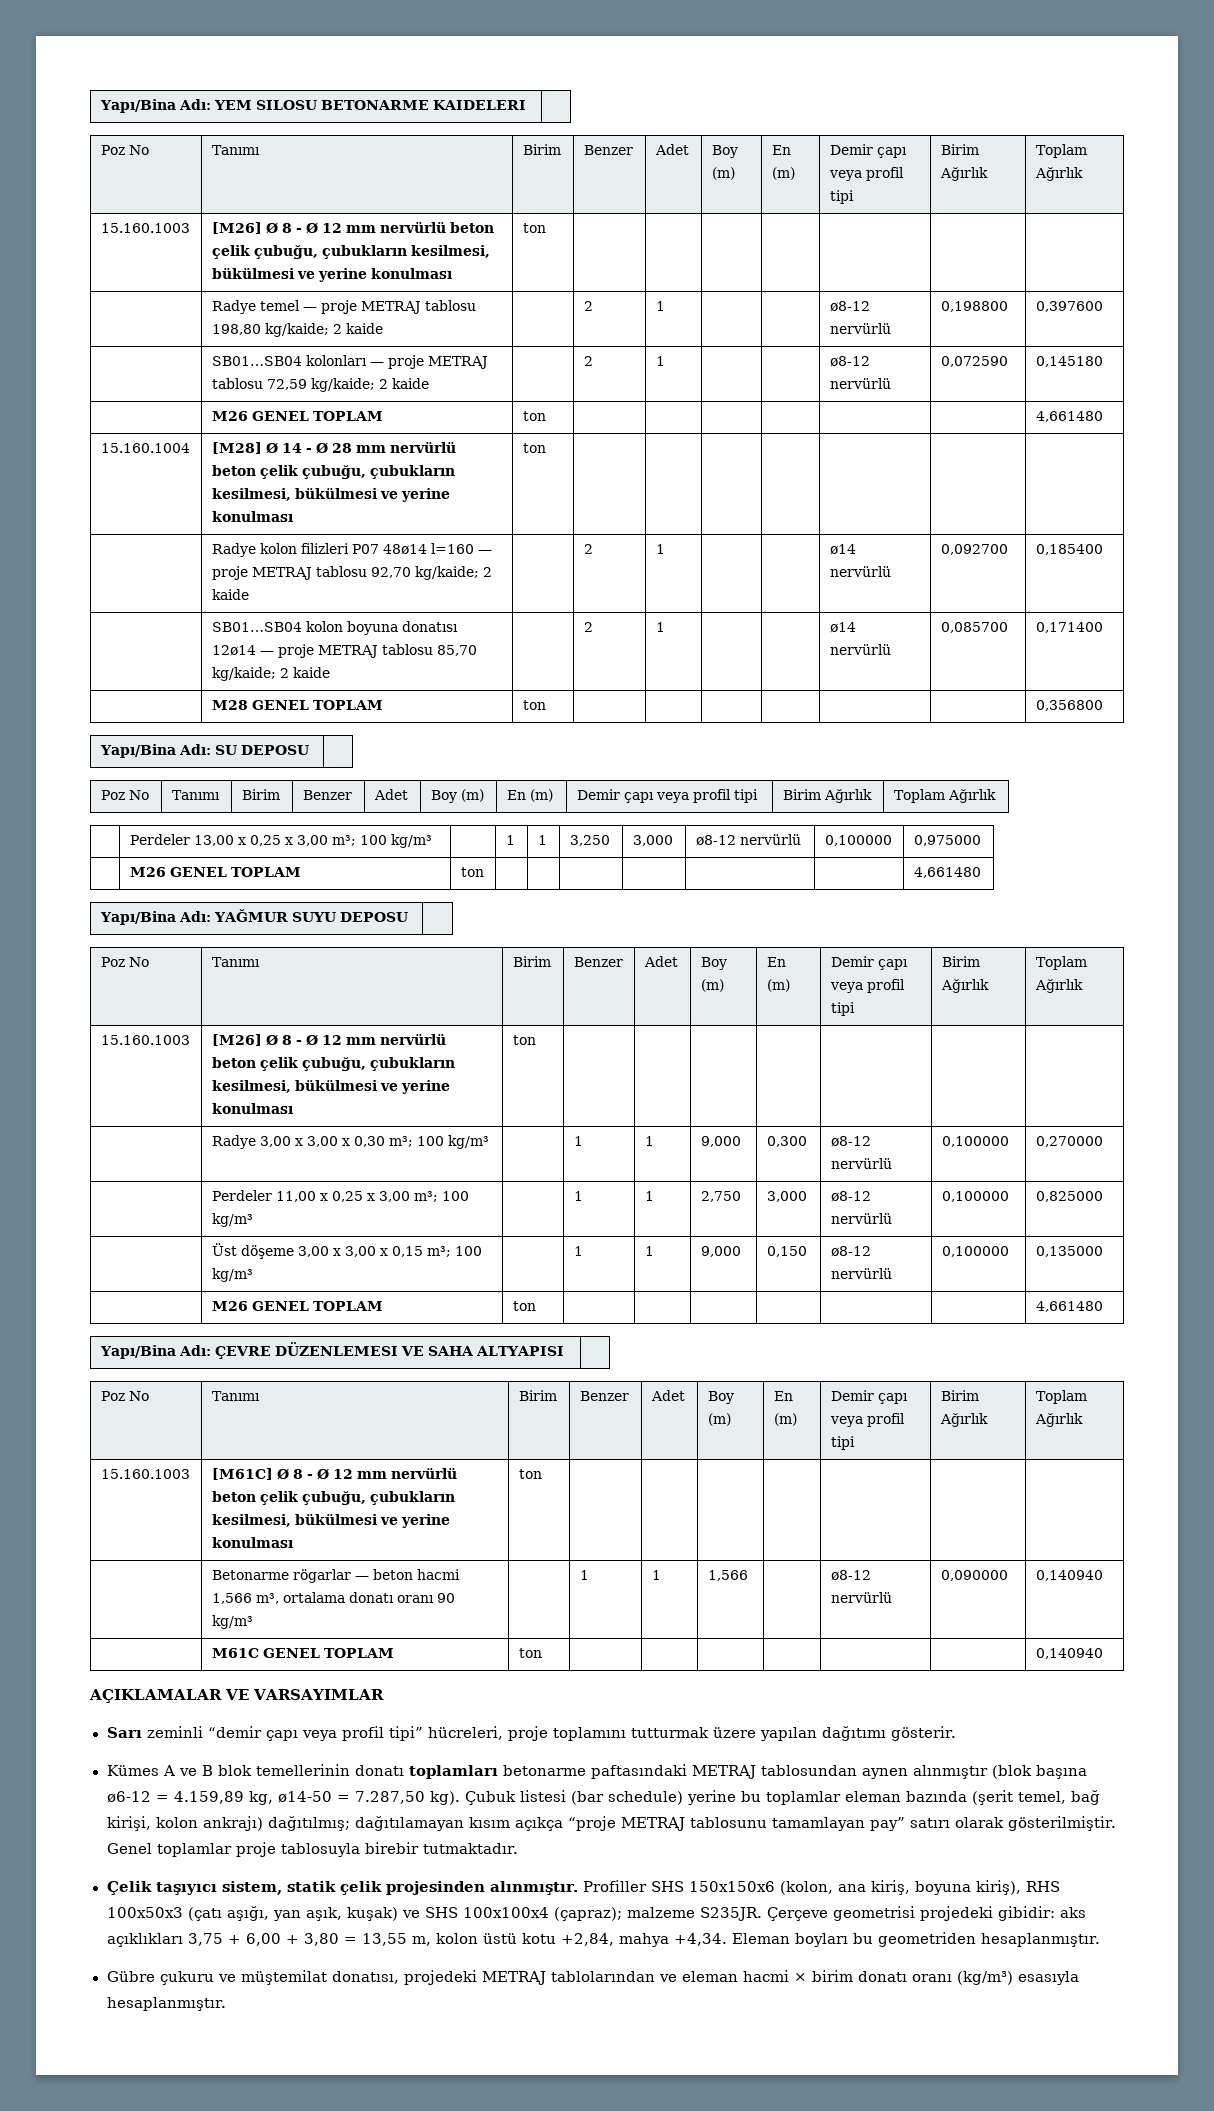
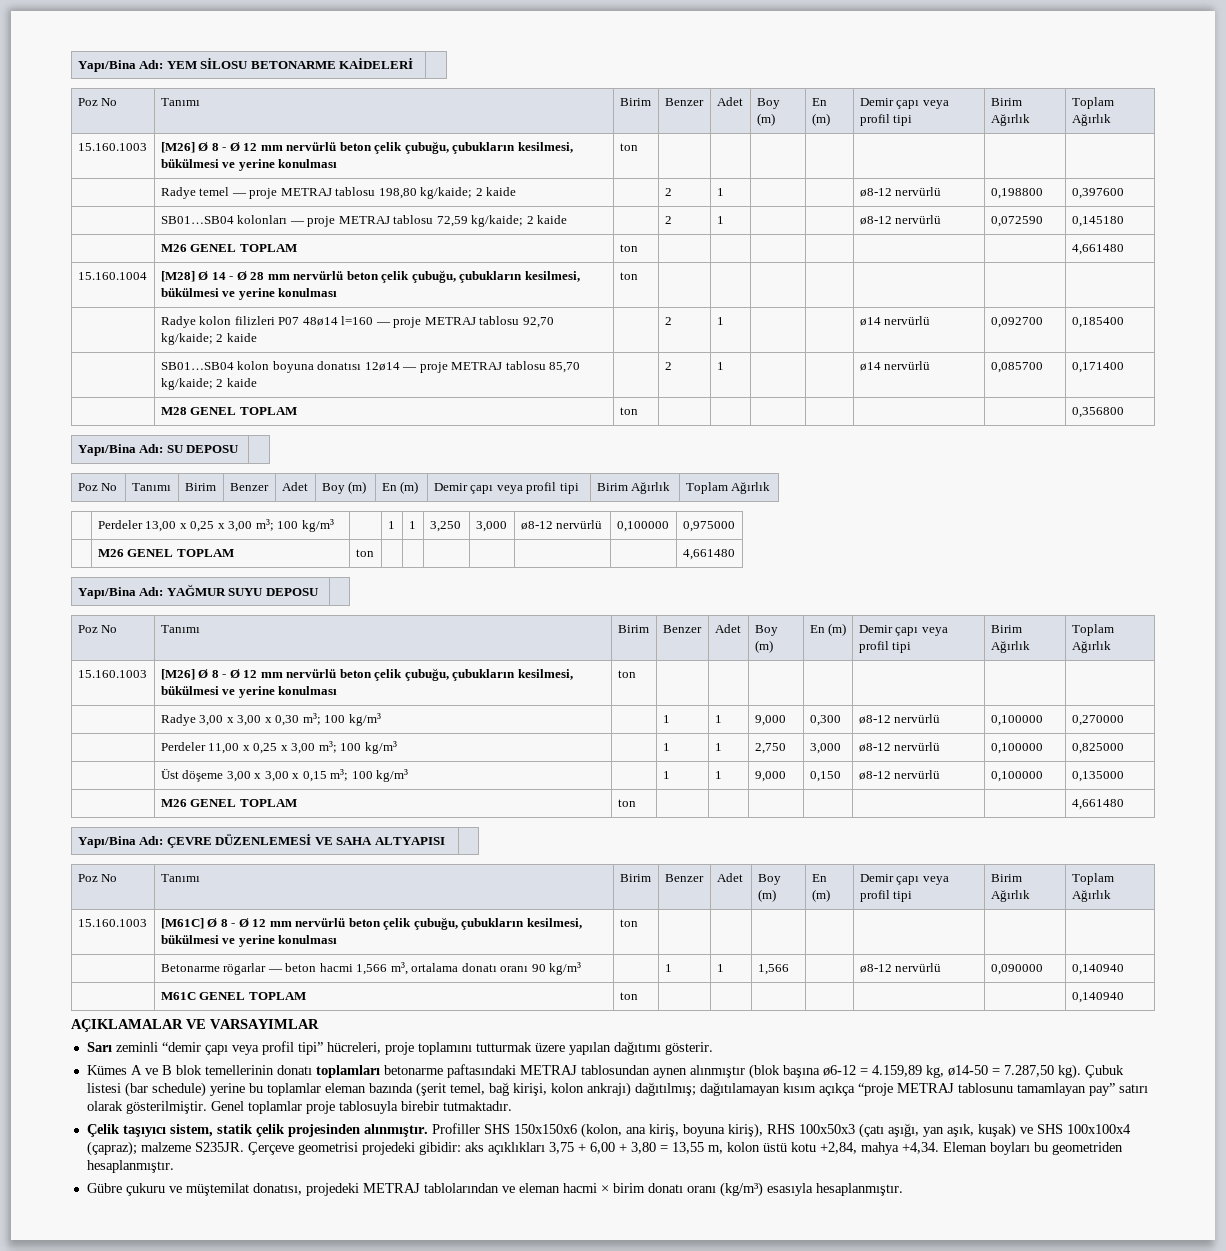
[255,100,526,110] SILOSU BETONARME KAIDELERI -> [200,58,414,69] SİLOSU BETONARME KAİDELERİ
[274,1342,398,1356] DÜZENLEMESI -> [215,834,312,845] DÜZENLEMESİ

